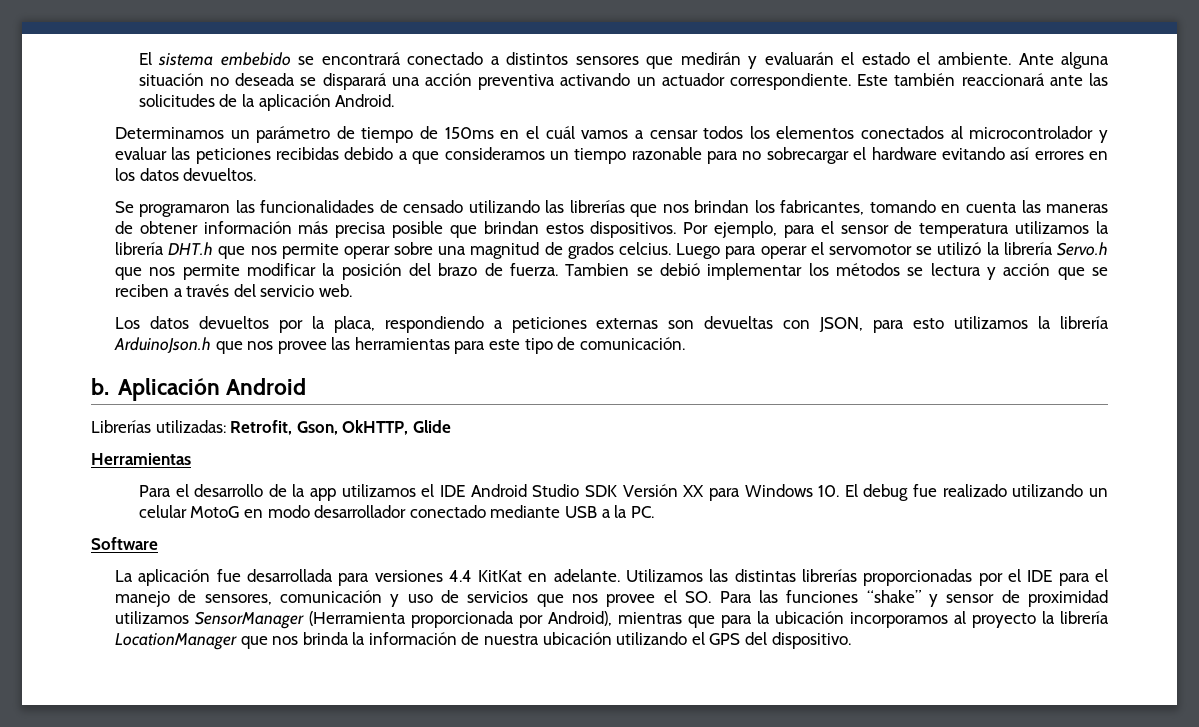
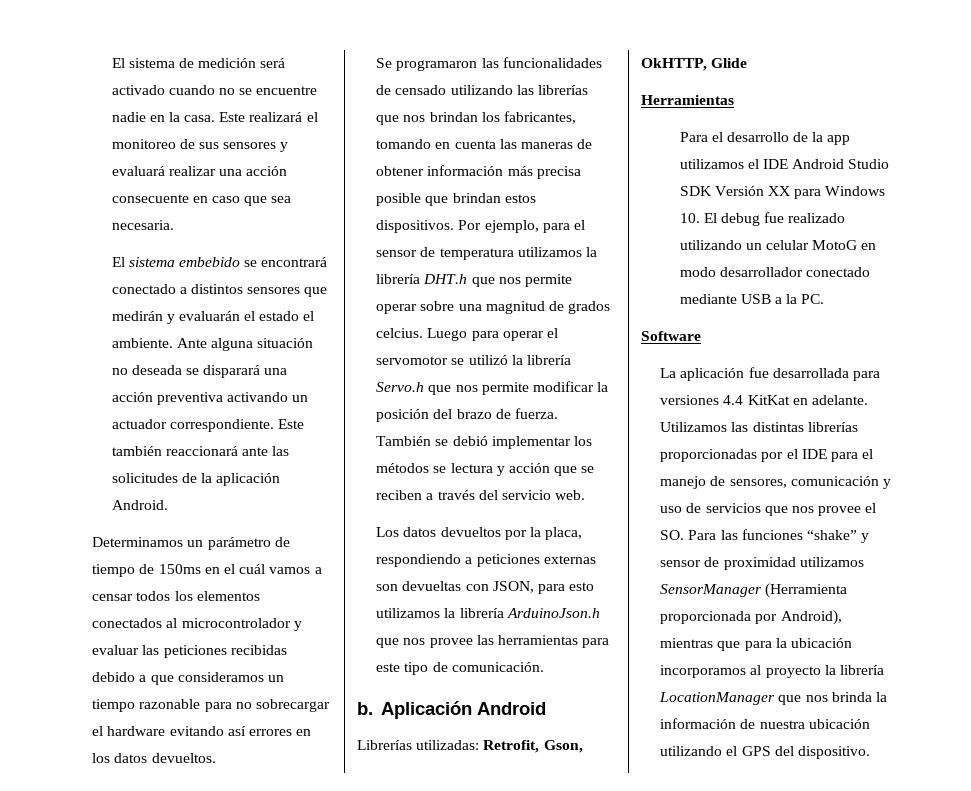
[138,52,214,66] El sistema -> [111,58,286,68] [111,85,318,95] [111,112,318,122] [111,139,289,152] [111,166,288,176] [111,194,292,206] [111,220,174,230] [111,257,175,267] El sistema de medición será activado cuando no se encuentre nadie en la casa. Este realizará el monitoreo de sus sensores y evaluará realizar una acción consecuente en caso que sea necesaria. // El sistema
[565,263,630,276] Tambien -> [376,436,432,446] También

